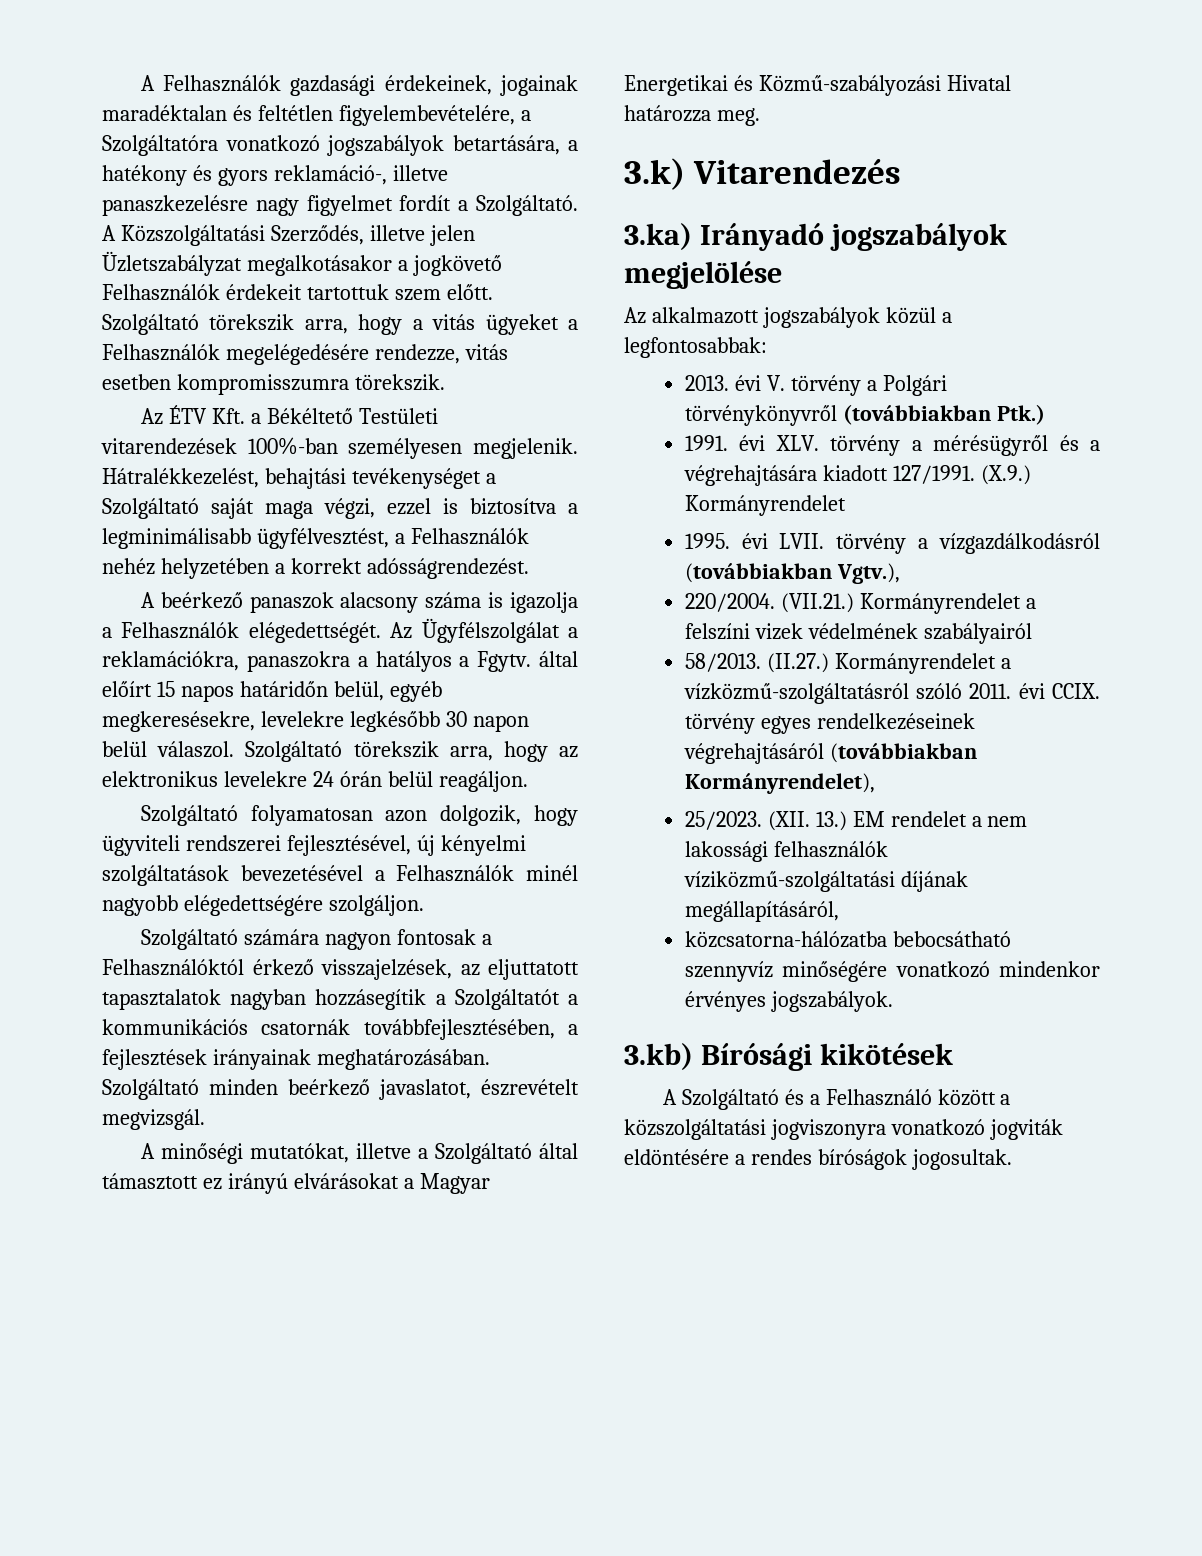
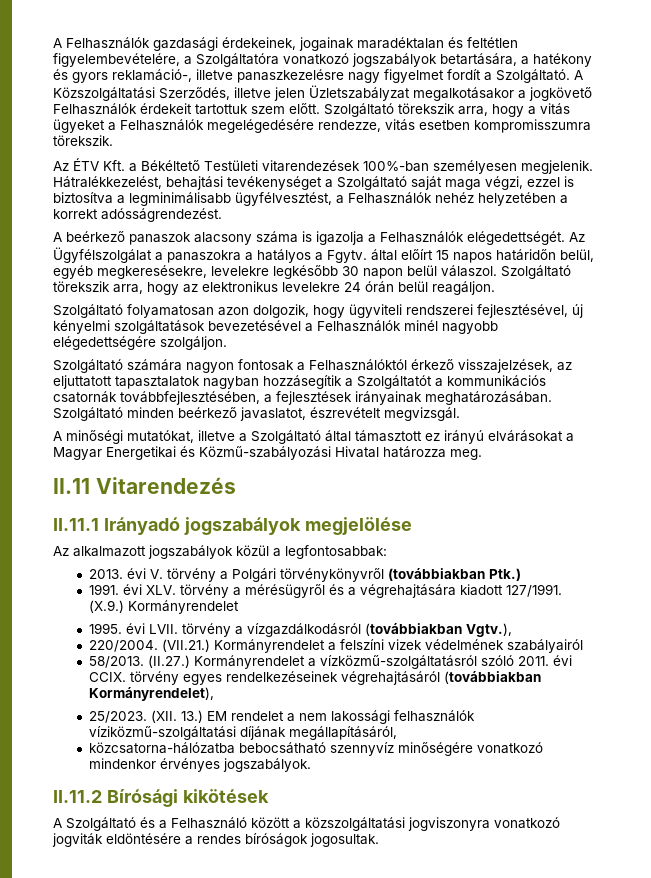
[102,651,239,671] reklamációkra, -> (163, 256) none
[624,158,685,190] 3.k) -> [53,478,90,494] II.11
[624,223,692,250] 3.ka) -> [53,518,99,531] II.11.1
[624,1043,693,1070] 3.kb) -> [53,790,102,803] II.11.2

